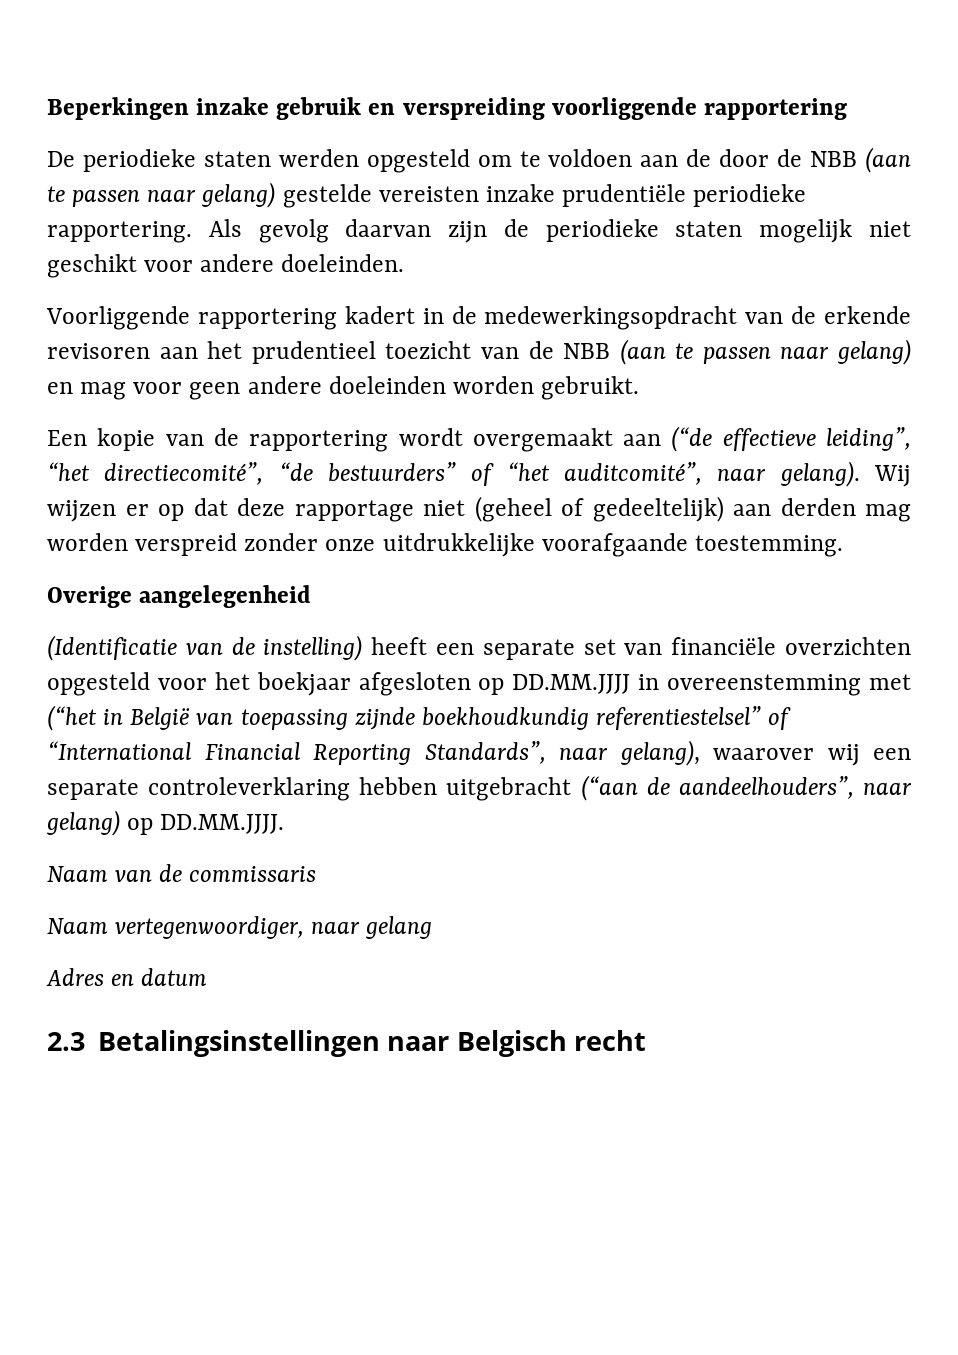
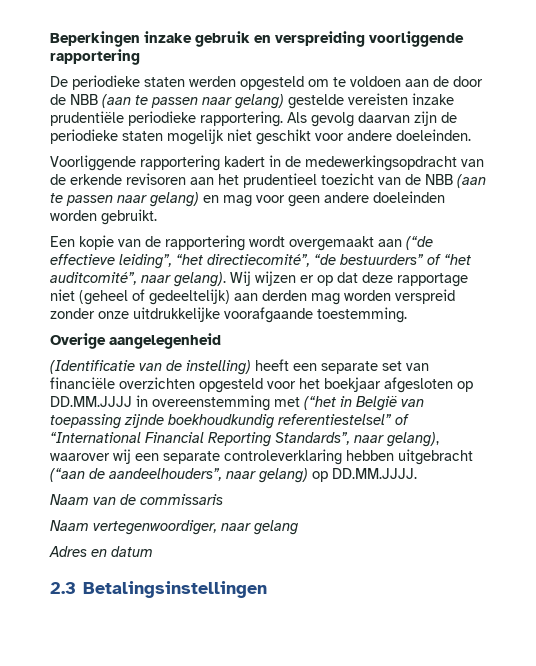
[387,1030,646,1057] naar Belgisch recht -> (268, 589) none

